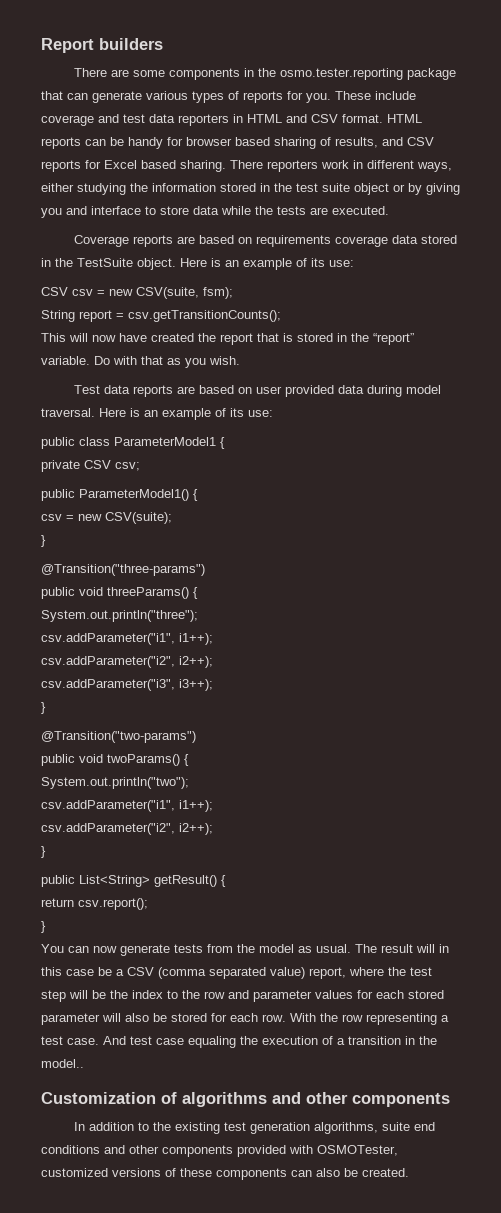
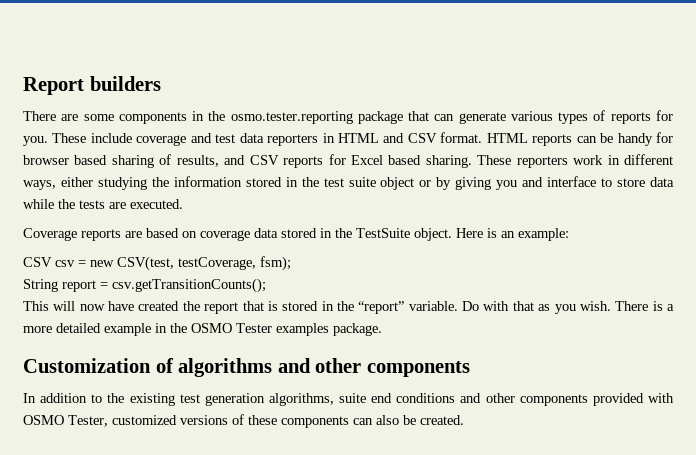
[230,160,263,169] There -> [477,155,512,165] These
[256,235,332,247] requirements -> (197, 234) none
[243,258,354,270] example of its use: -> [518,228,569,241] example:
[136,287,199,299] CSV(suite, -> [117,256,256,271] CSV(test, testCoverage,
[74,385,442,397] [41,408,273,420] [41,437,225,449] [41,460,140,472] [41,489,198,501] [41,512,172,524] [41,535,46,547] [41,564,205,576] [41,587,198,599] [41,610,198,622] [41,633,213,645] [41,656,213,668] [41,679,213,691] [41,702,46,714] [41,731,196,743] [41,754,189,766] [41,777,189,789] [41,800,213,812] [41,823,213,835] [41,846,46,858] [41,875,226,887] [41,898,148,910] [41,921,46,933] [41,944,449,956] [41,967,432,979] [41,990,444,1002] [41,1013,449,1025] [41,1036,437,1048] [41,1059,84,1068] // Test data reports are based on user provided data during model traversal. Here is an example of its use: // public class ParameterModel1 { // private CSV csv; // public ParameterModel1() { // csv = new CSV(suite); // } // @Transition("three-params") // public void threeParams() { // System.out.println("three"); // csv.addParameter("i1", i1++); // csv.addParameter("i2", i2++); // csv.addParameter("i3", i3++); // } // @Transition("two-params") // public void twoParams() { // System.out.println("two"); // csv.addParameter("i1", i1++); // csv.addParameter("i2", i2++); // } // public List<String> getResult() { // return csv.report(); // } // You can now generate tests from the model as usual. The result will in this case be a CSV (comma separated value) report, where the test step will be the index to the row and parameter values for each stored parameter will also be stored for each row. With the row representing a test case. And test case equaling the execution of a transition in the model.. -> [615,301,675,311] [23,323,382,336] There is a more detailed example in the OSMO Tester examples package.
[317,1145,398,1156] OSMOTester, -> [23,415,108,427] OSMO Tester,

